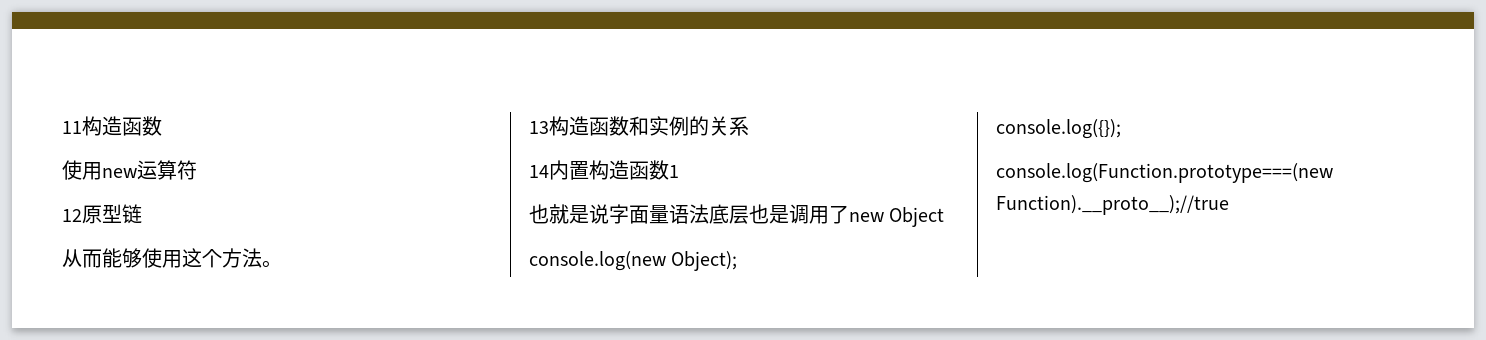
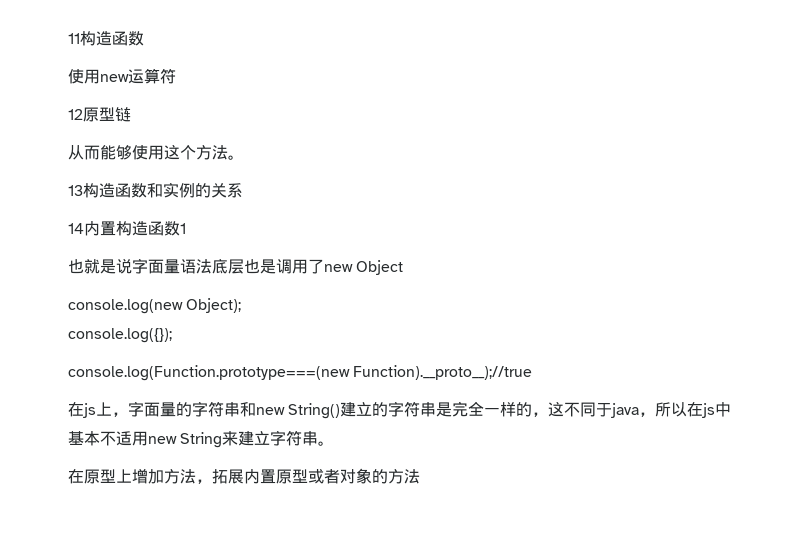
(1229, 205) none -> [68,401,732,419] [68,430,335,448] [68,468,420,484] // 在js上，字面量的字符串和new String()建立的字符串是完全一样的，这不同于java，所以在js中基本不适用new String来建立字符串。 // 在原型上增加方法，拓展内置原型或者对象的方法

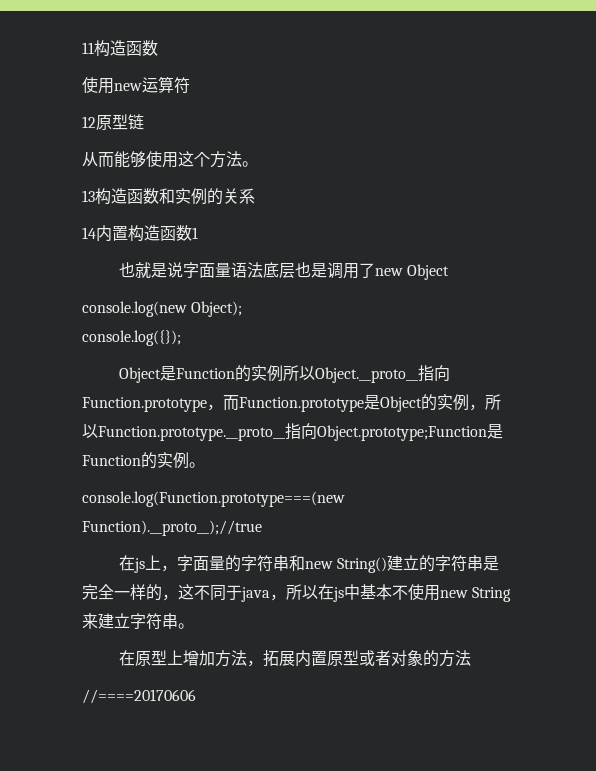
(172, 335) none -> [119,365,451,383] [82,394,501,412] [82,423,503,441] [82,452,205,469] // Object是Function的实例所以Object.__proto__指向Function.prototype，而Function.prototype是Object的实例，所以Function.prototype.__proto__指向Object.prototype;Function是Function的实例。
[116,431,132,446] 适 -> [408,584,424,600] 使
(420, 476) none -> [82,689,196,704] // //====20170606

